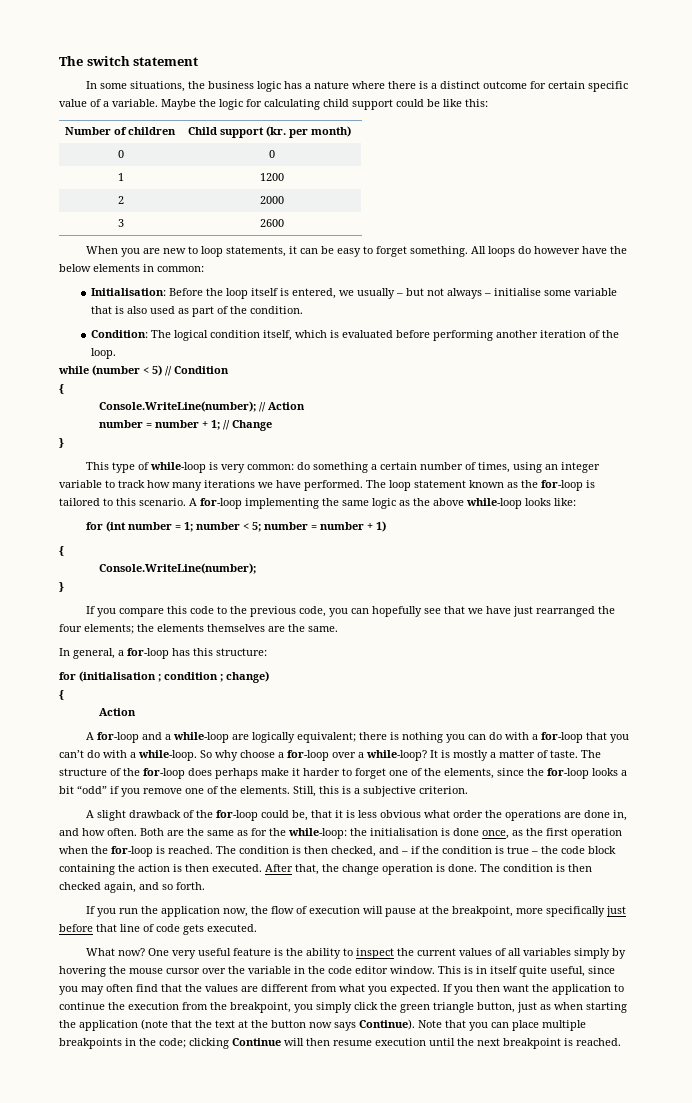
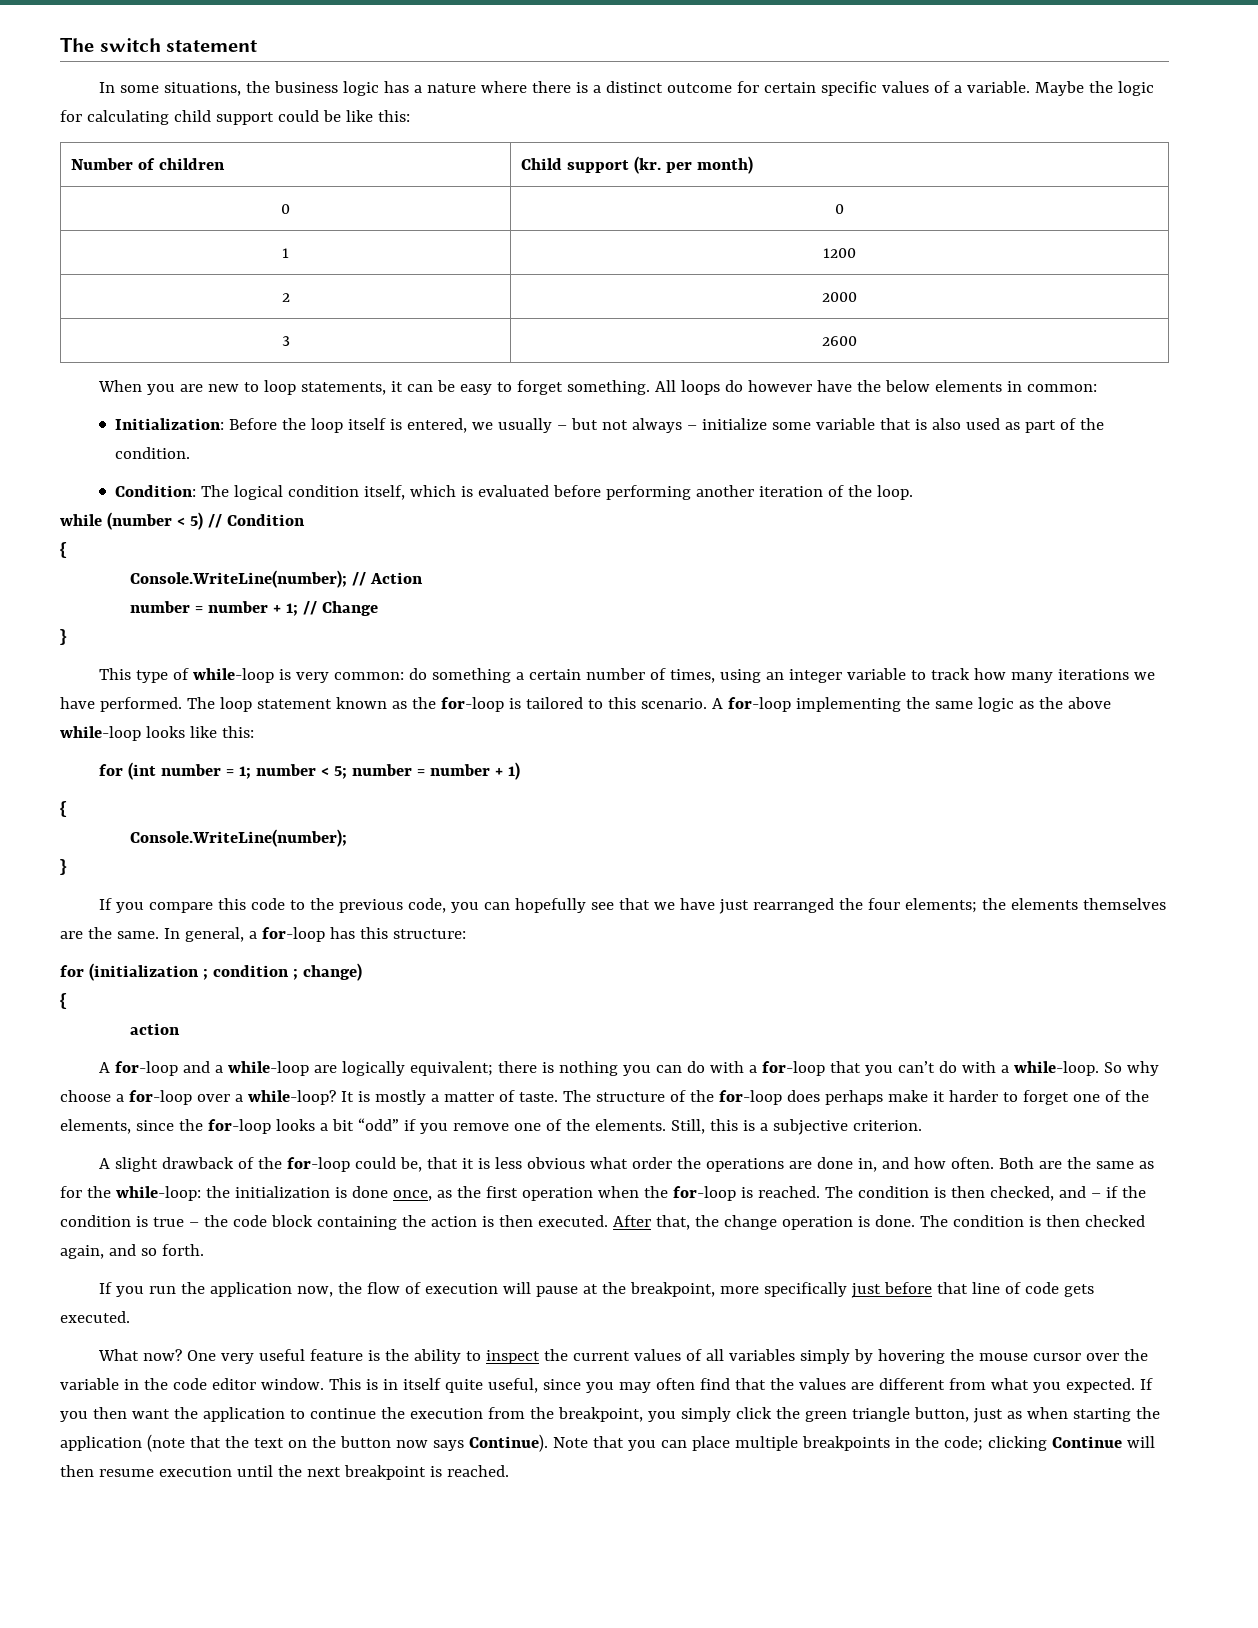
[59,99,87,107] value -> [882,81,930,93] values
[91,288,167,296] Initialisation: -> [115,418,225,430] Initialization:
[494,288,542,296] initialise -> [702,418,768,430] initialize
[554,498,576,506] like: -> [189,726,254,738] like this:
(338, 629) // -> (159, 935) none
[79,671,156,682] (initialisation -> [88,963,199,981] (initialization
[99,708,137,716] Action -> [130,1023,181,1035] action
[370,828,438,836] initialisation -> [234,1186,330,1198] initialization
[238,1020,248,1028] at -> [287,1440,307,1448] on

